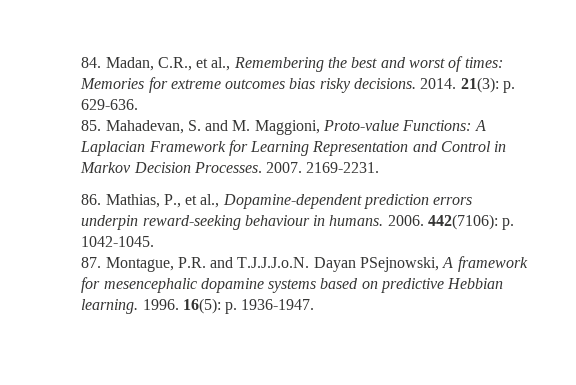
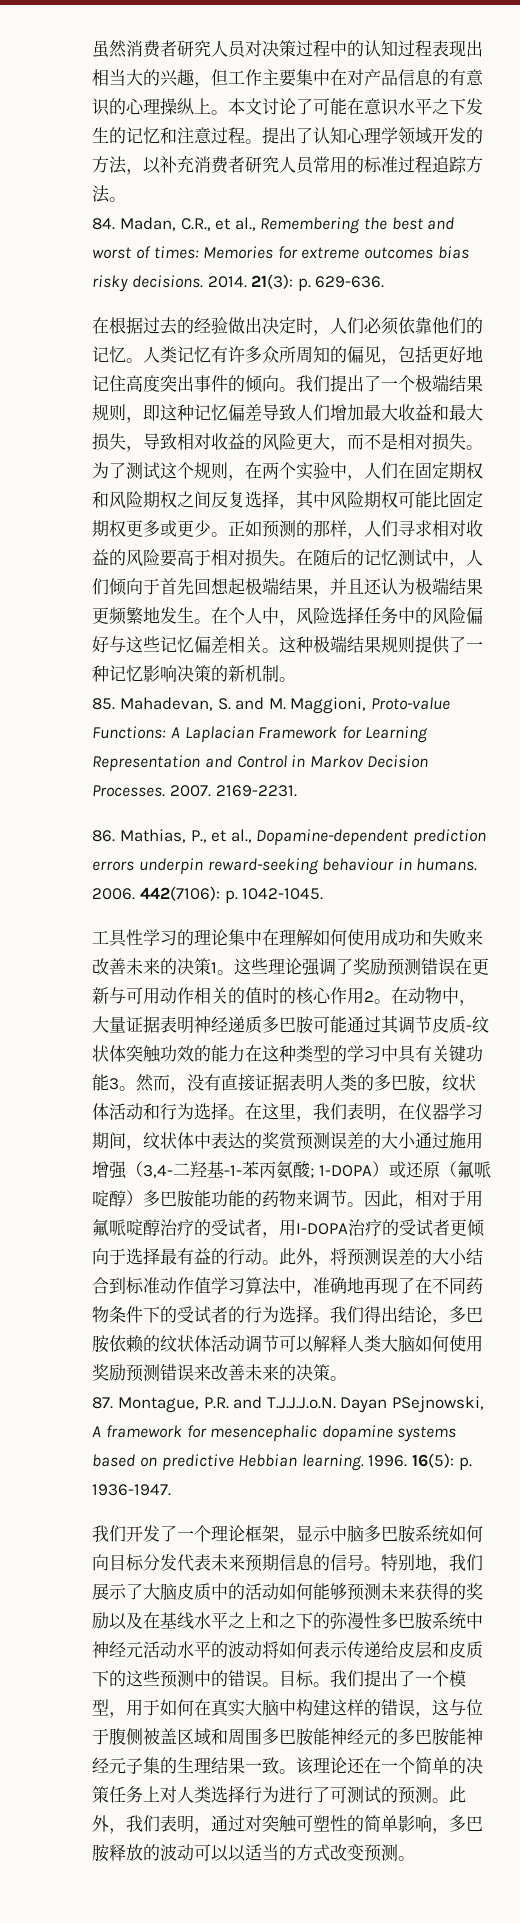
(81, 62) none -> [92,40,484,58] [92,69,485,88] [92,98,484,116] [92,127,484,145] [92,155,484,175] [92,185,127,203] 虽然消费者研究人员对决策过程中的认知过程表现出相当大的兴趣，但工作主要集中在对产品信息的有意识的心理操纵上。本文讨论了可能在意识水平之下发生的记忆和注意过程。提出了认知心理学领域开发的方法，以补充消费者研究人员常用的标准过程追踪方法。 //
(139, 104) none -> [92,317,484,336] [92,346,484,365] [92,374,484,393] [92,404,484,423] [92,433,484,452] [92,462,484,481] [92,490,484,510] [92,520,484,539] [92,549,484,568] [92,577,484,597] [92,606,484,626] [92,635,484,654] [92,665,297,682] // 在根据过去的经验做出决定时，人们必须依靠他们的记忆。人类记忆有许多众所周知的偏见，包括更好地记住高度突出事件的倾向。我们提出了一个极端结果规则，即这种记忆偏差导致人们增加最大收益和最大损失，导致相对收益的风险更大，而不是相对损失。为了测试这个规则，在两个实验中，人们在固定期权和风险期权之间反复选择，其中风险期权可能比固定期权更多或更少。正如预测的那样，人们寻求相对收益的风险要高于相对损失。在随后的记忆测试中，人们倾向于首先回想起极端结果，并且还认为极端结果更频繁地发生。在个人中，风险选择任务中的风险偏好与这些记忆偏差相关。这种极端结果规则提供了一种记忆影响决策的新机制。
(155, 241) none -> [92,929,484,947] [92,958,490,976] [92,987,477,1006] [92,1015,490,1034] [92,1045,484,1063] [92,1074,477,1093] [92,1102,484,1122] [92,1132,484,1151] [92,1161,491,1179] [92,1190,484,1209] [92,1219,486,1238] [92,1247,484,1267] [92,1277,484,1296] [92,1305,484,1325] [92,1335,484,1353] [92,1364,348,1382] // 工具性学习的理论集中在理解如何使用成功和失败来改善未来的决策1。这些理论强调了奖励预测错误在更新与可用动作相关的值时的核心作用2。在动物中，大量证据表明神经递质多巴胺可能通过其调节皮质-纹状体突触功效的能力在这种类型的学习中具有关键功能3。然而，没有直接证据表明人类的多巴胺，纹状体活动和行为选择。在这里，我们表明，在仪器学习期间，纹状体中表达的奖赏预测误差的大小通过施用增强（3,4-二羟基-1-苯丙氨酸; 1-DOPA）或还原（氟哌啶醇）多巴胺能功能的药物来调节。因此，相对于用氟哌啶醇治疗的受试者，用I-DOPA治疗的受试者更倾向于选择最有益的行动。此外，将预测误差的大小结合到标准动作值学习算法中，准确地再现了在不同药物条件下的受试者的行为选择。我们得出结论，多巴胺依赖的纹状体活动调节可以解释人类大脑如何使用奖励预测错误来改善未来的决策。
(315, 304) none -> [92,1525,484,1544] [92,1554,484,1573] [92,1583,484,1601] [92,1612,484,1630] [92,1641,484,1659] [92,1670,467,1688] [92,1699,484,1718] [92,1728,484,1746] [92,1757,484,1775] [92,1785,467,1804] [92,1815,484,1834] [92,1844,416,1862] // 我们开发了一个理论框架，显示中脑多巴胺系统如何向目标分发代表未来预期信息的信号。特别地，我们展示了大脑皮质中的活动如何能够预测未来获得的奖励以及在基线水平之上和之下的弥漫性多巴胺系统中神经元活动水平的波动将如何表示传递给皮层和皮质下的这些预测中的错误。目标。我们提出了一个模型，用于如何在真实大脑中构建这样的错误，这与位于腹侧被盖区域和周围多巴胺能神经元的多巴胺能神经元子集的生理结果一致。该理论还在一个简单的决策任务上对人类选择行为进行了可测试的预测。此外，我们表明，通过对突触可塑性的简单影响，多巴胺释放的波动可以以适当的方式改变预测。

